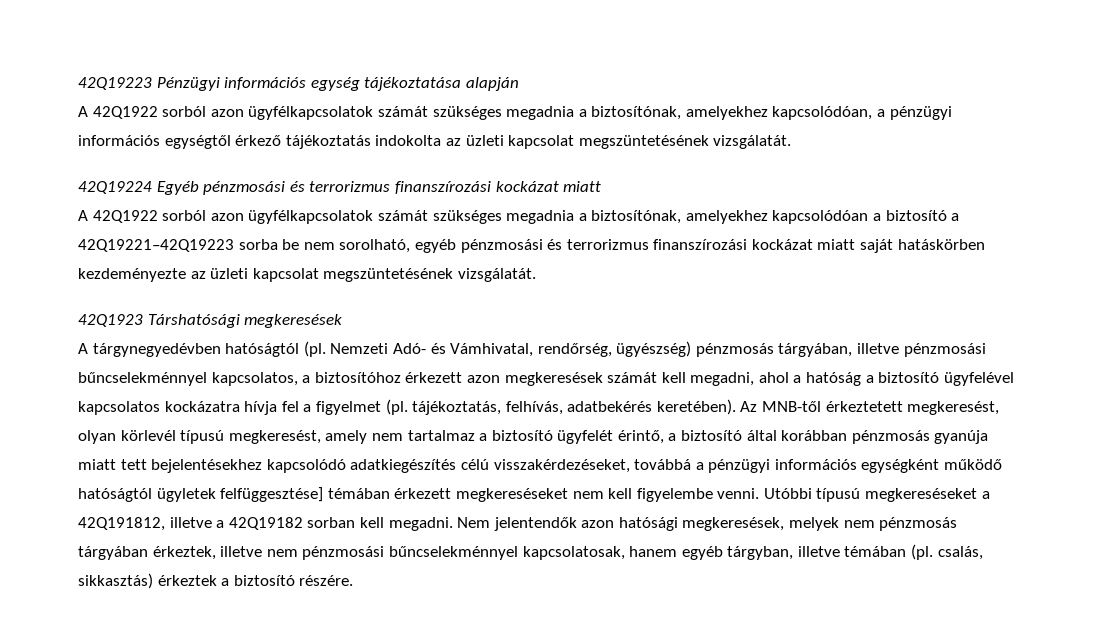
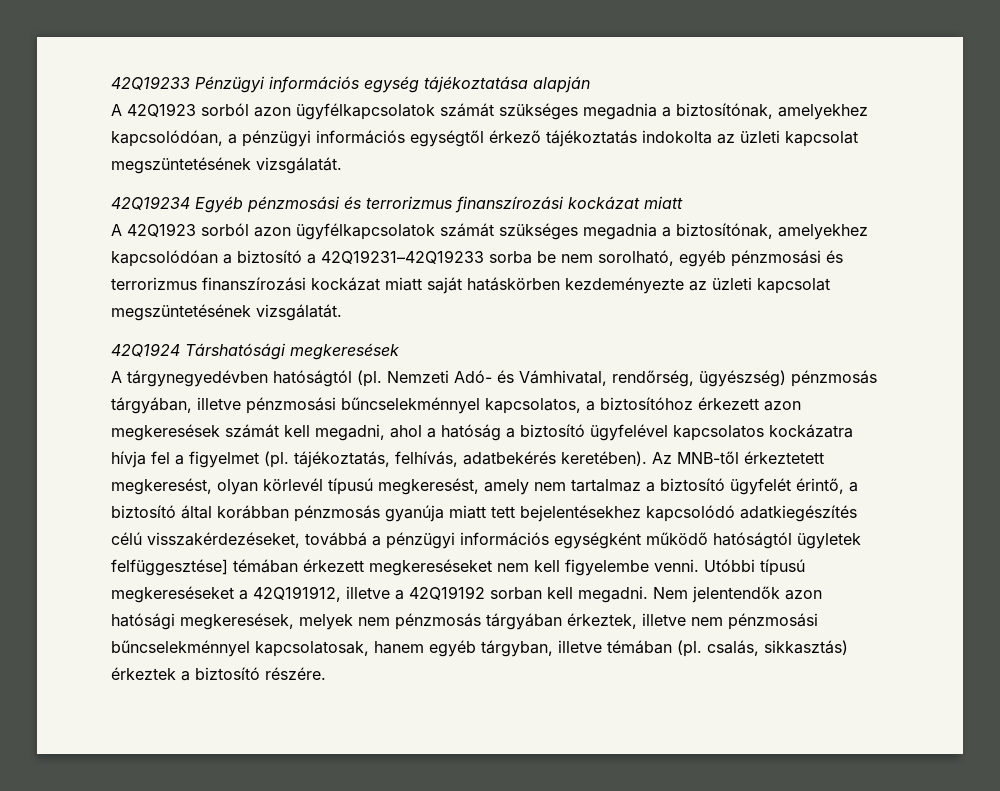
[78,77,152,90] 42Q19223 -> [111,76,190,90] 42Q19233
[92,106,158,119] 42Q1922 -> [127,103,196,117] 42Q1923
[78,181,152,194] 42Q19224 -> [111,196,190,210] 42Q19234
[92,210,158,223] 42Q1922 -> [127,223,196,237] 42Q1923
[78,239,234,252] 42Q19221–42Q19223 -> [321,250,484,264] 42Q19231–42Q19233
[78,314,143,327] 42Q1923 -> [111,343,180,357] 42Q1924
[78,517,165,531] 42Q191812, -> [253,586,341,602] 42Q191912,
[228,517,303,530] 42Q19182 -> [409,586,485,600] 42Q19192

